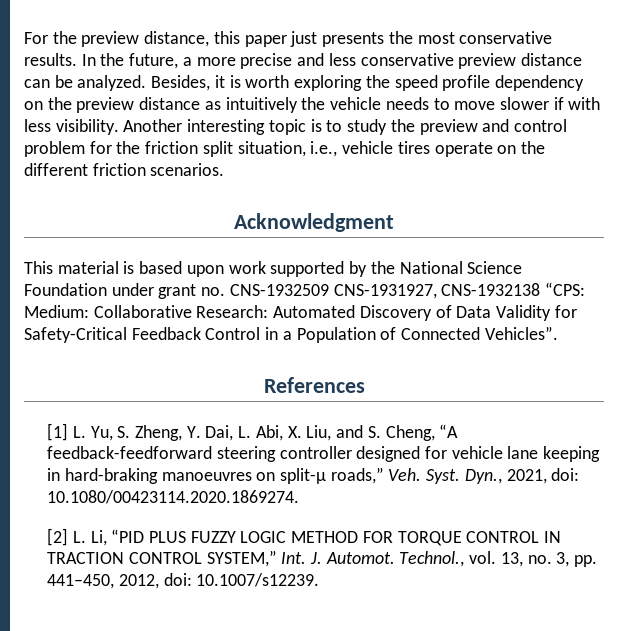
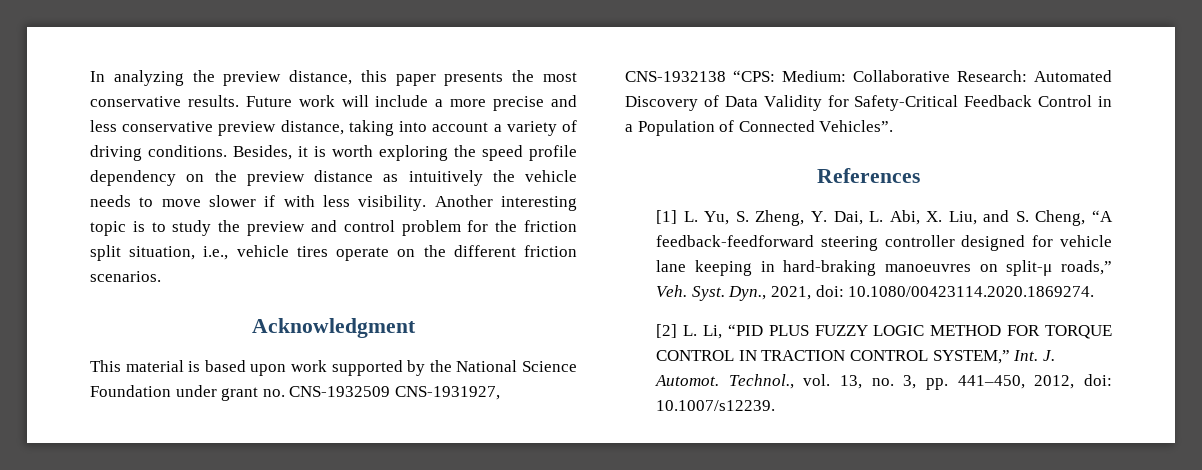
[24,32,48,44] For -> [90,70,184,86] In analyzing
[290,31,318,47] just -> (436, 80) none
[81,53,179,69] In the future, -> [245,95,429,107] Future work will include
[520,53,582,66] [24,75,147,91] distance can be analyzed. -> [280,120,577,136] [90,145,227,161] distance, taking into account a variety of driving conditions.

